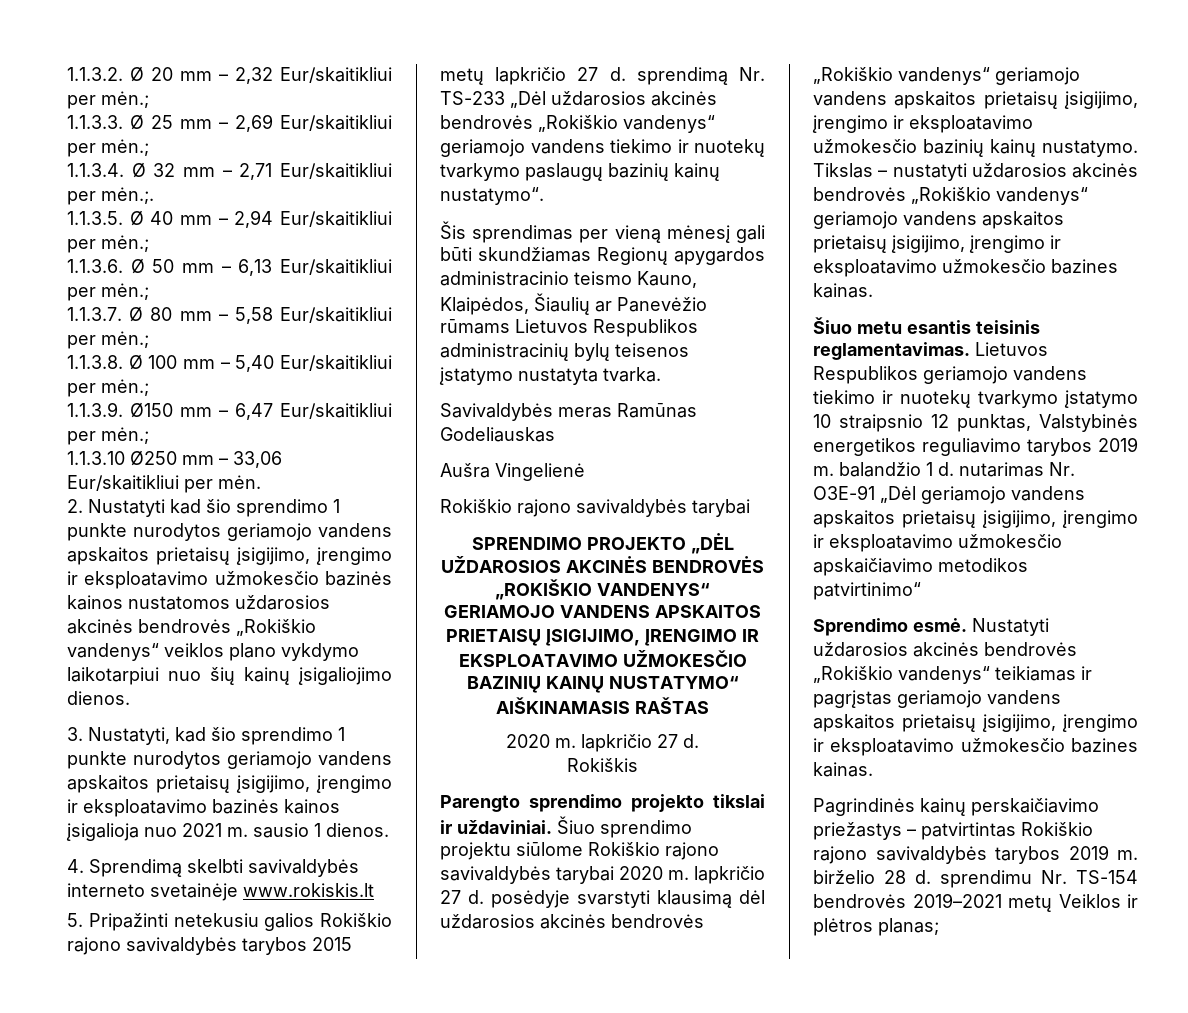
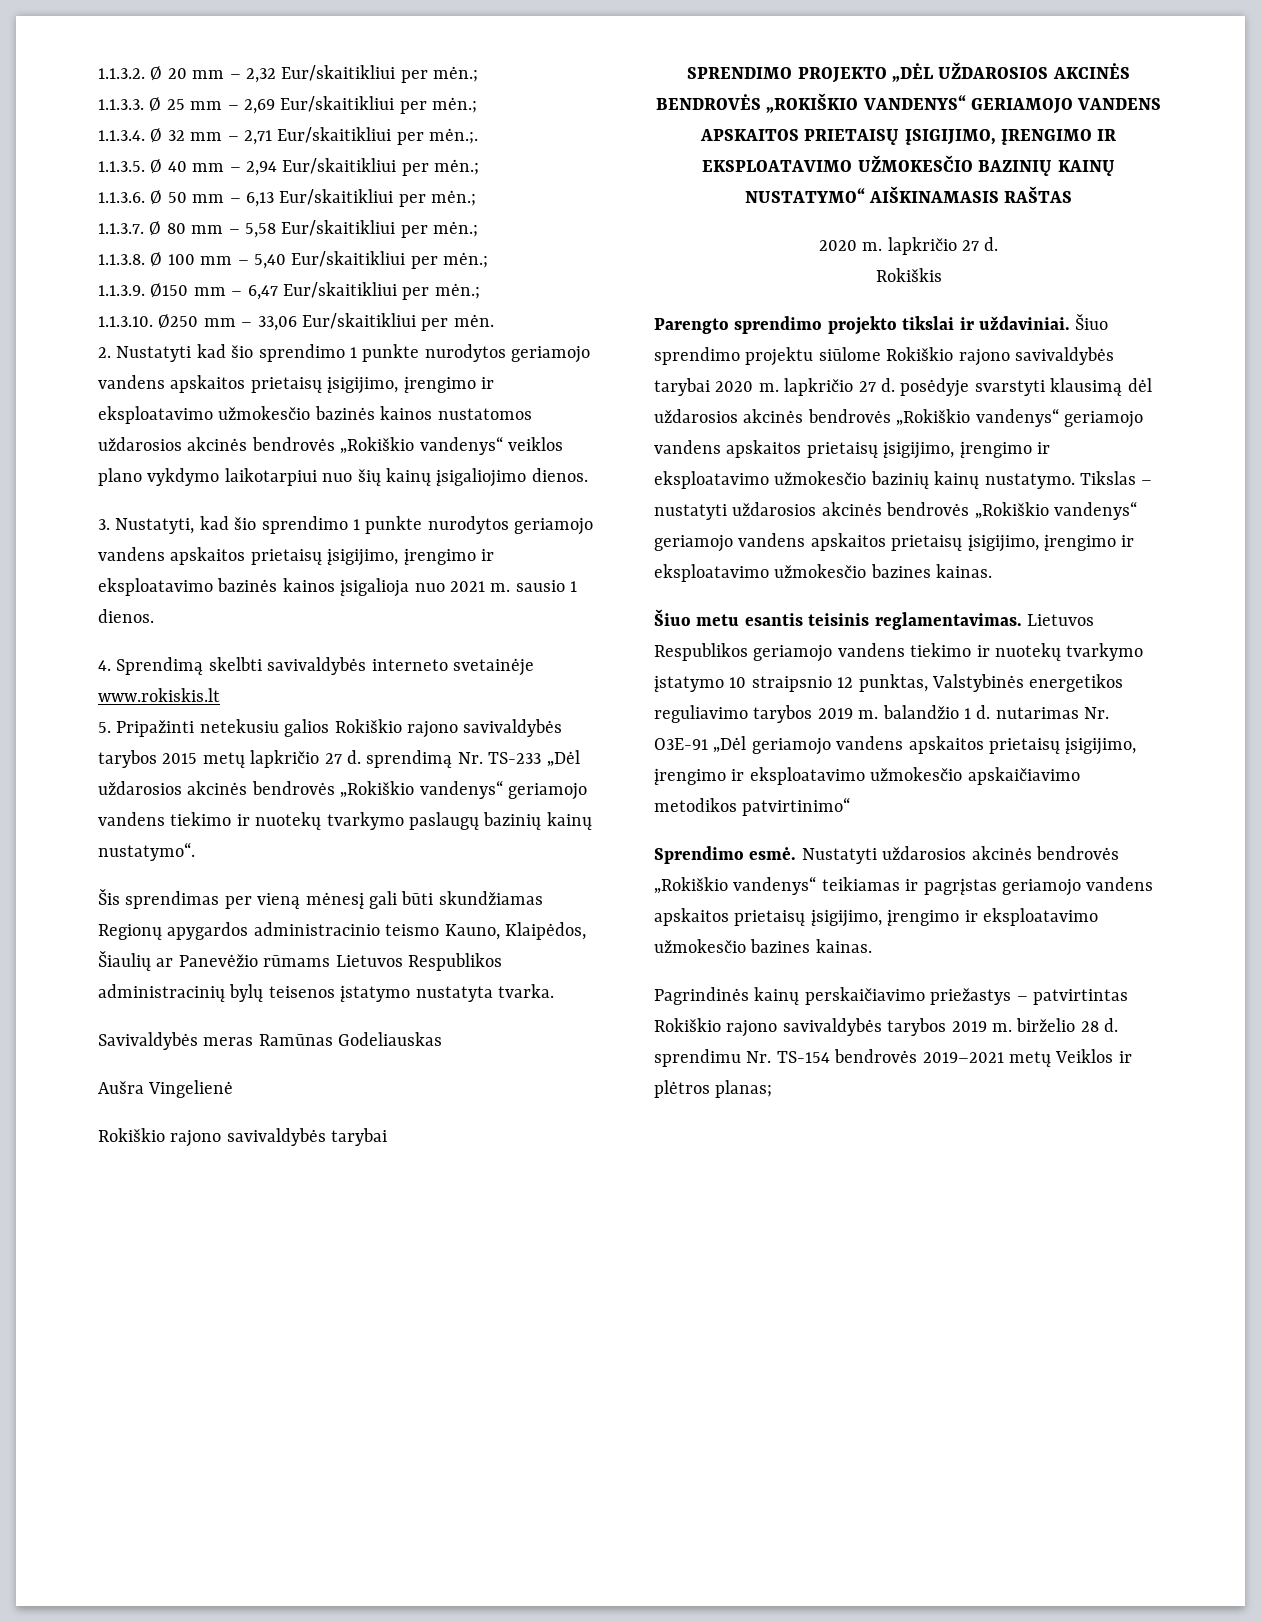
[67,451,125,465] 1.1.3.10 -> [98,316,153,327] 1.1.3.10.

